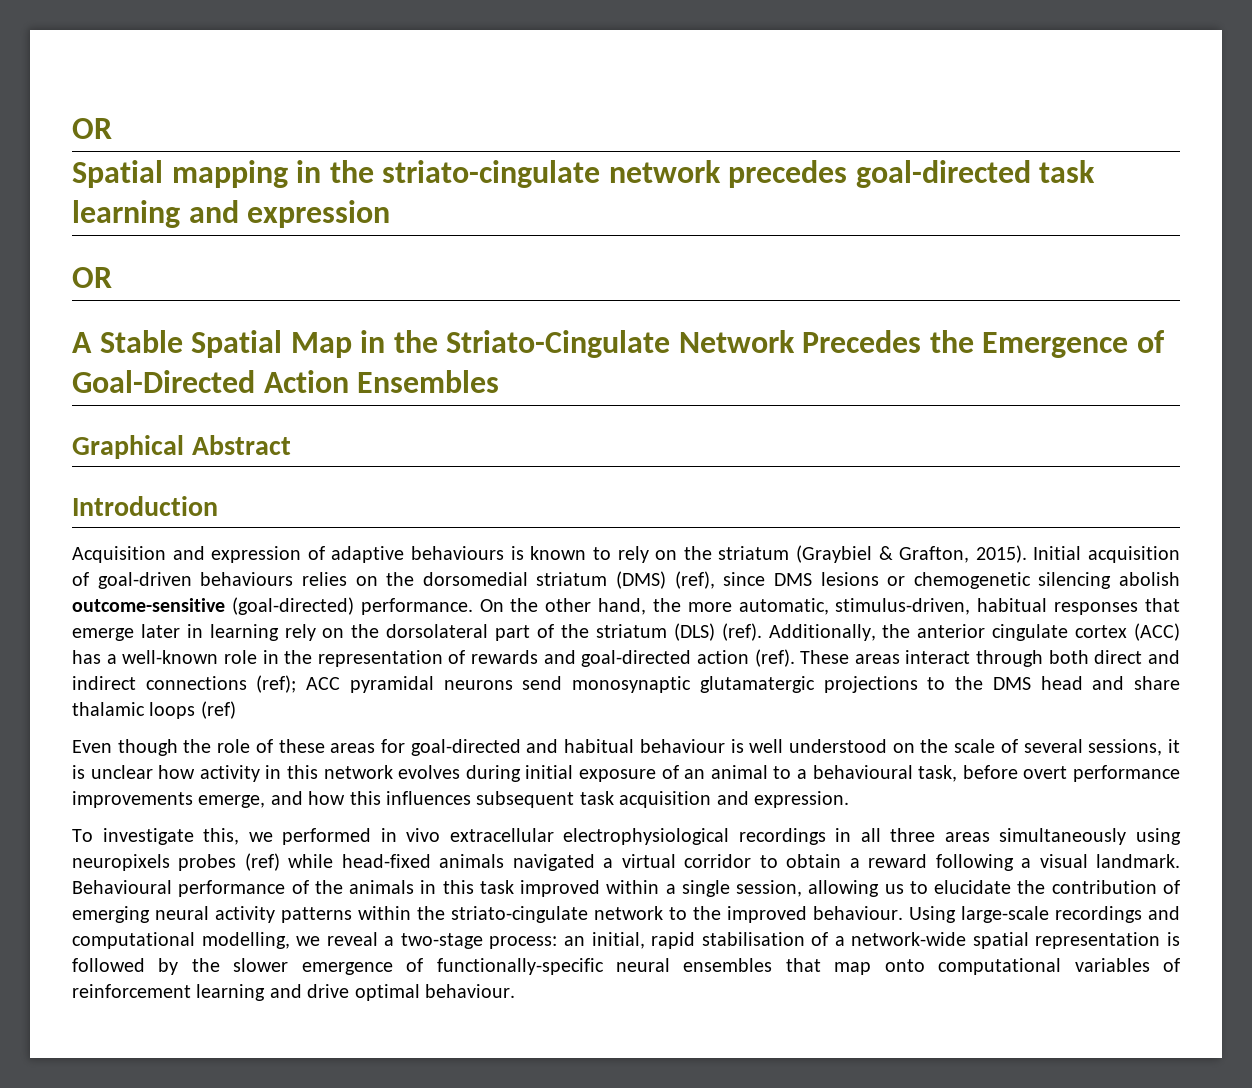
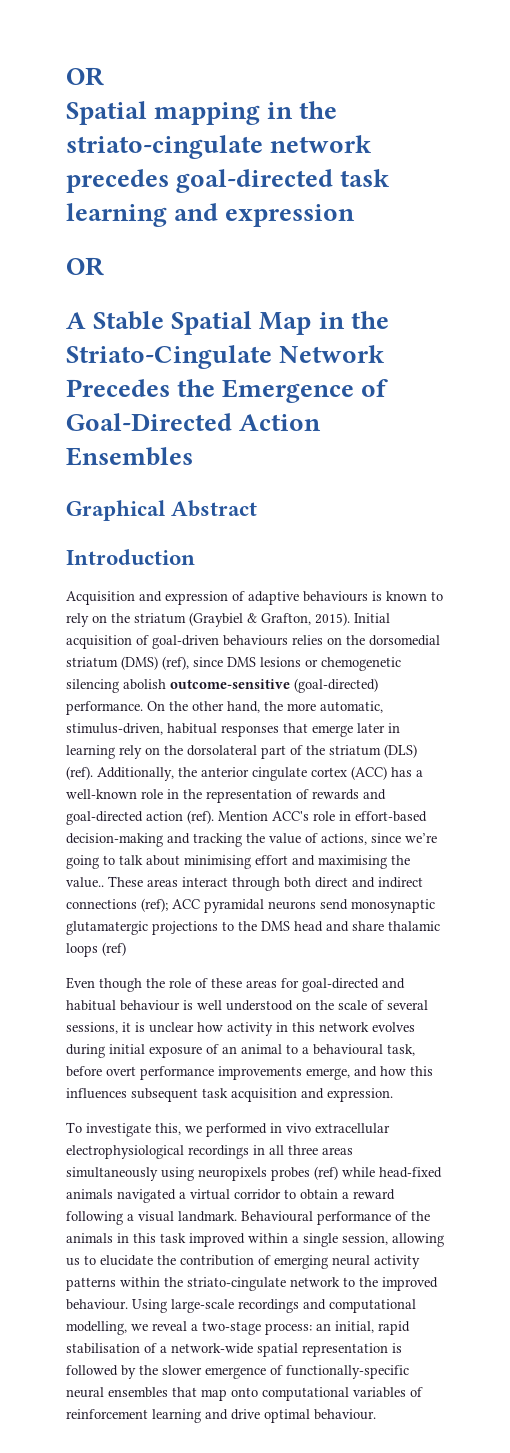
(795, 658) none -> [218,811,427,822] [66,833,437,847] [66,855,410,869] [66,877,104,888] Mention ACC's role in effort-based decision-making and tracking the value of actions, since we’re going to talk about minimising effort and maximising the value..

